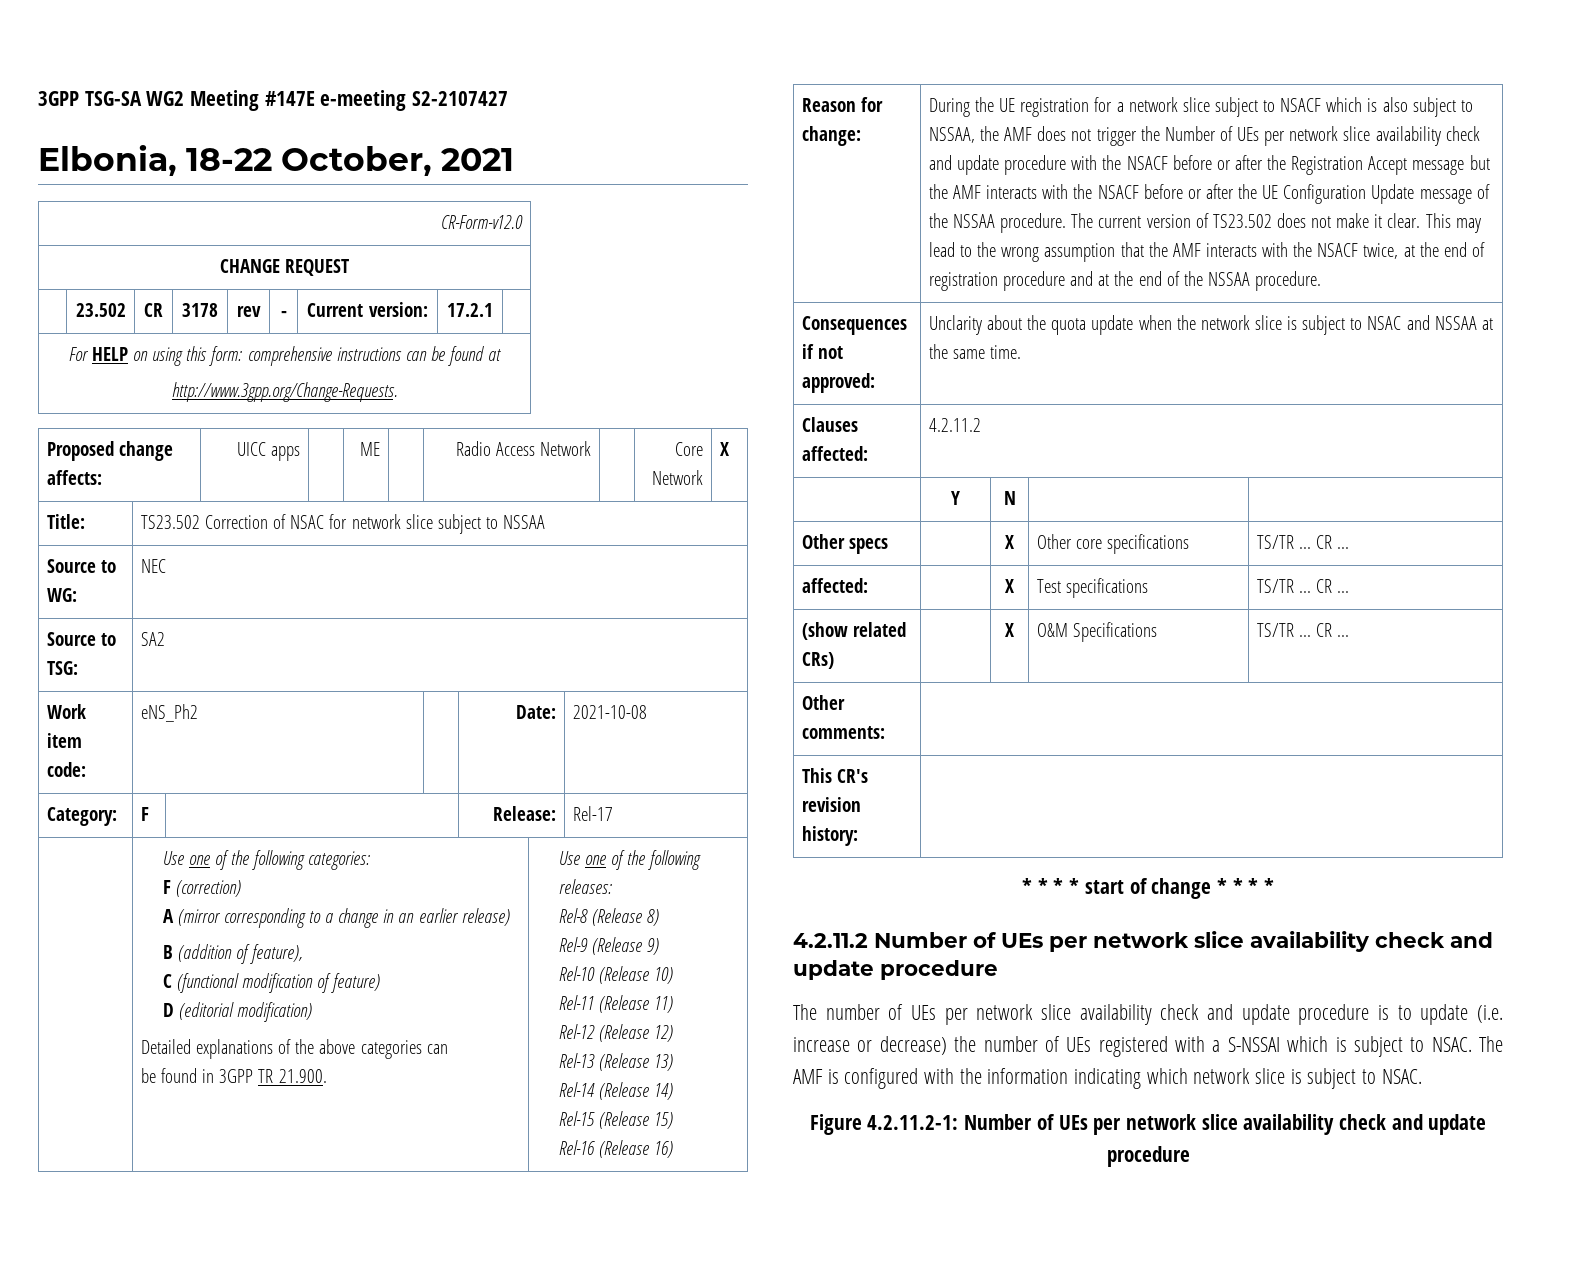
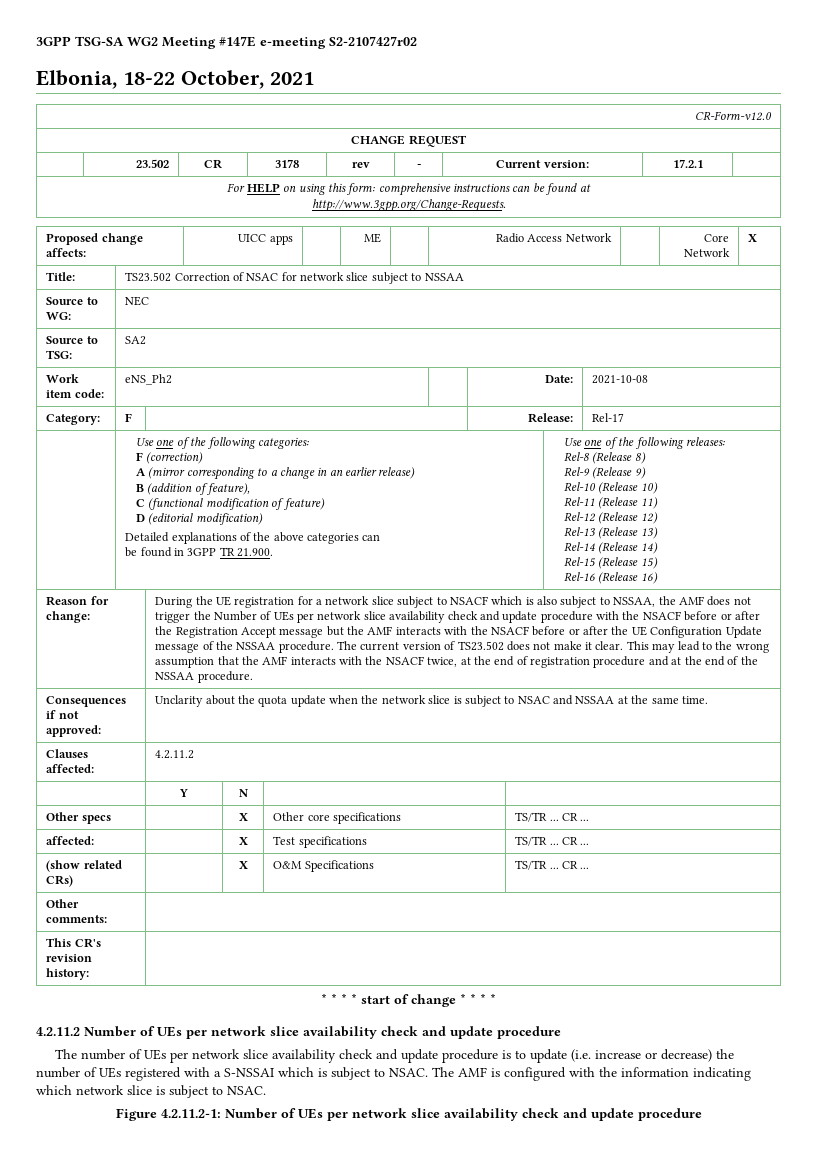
[412,91,509,106] S2-2107427 -> [329,36,417,46] S2-2107427r02

